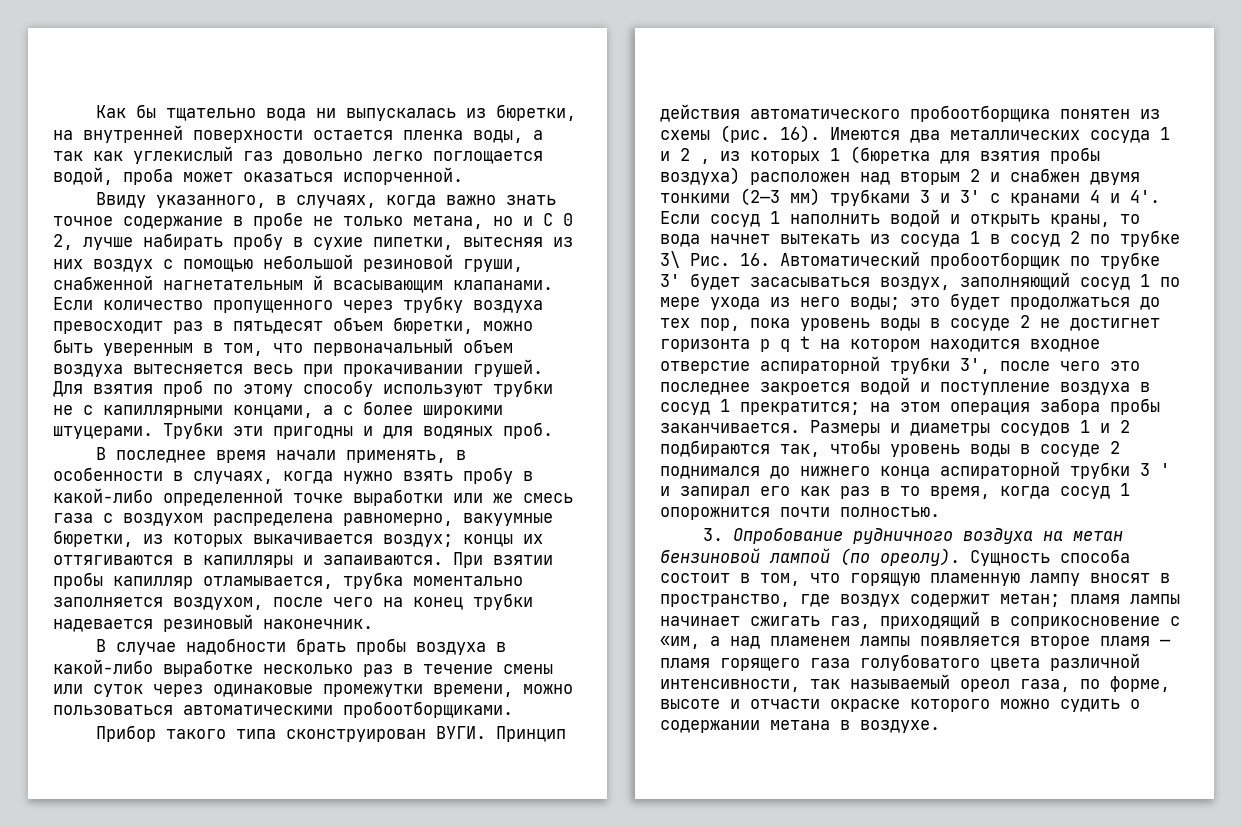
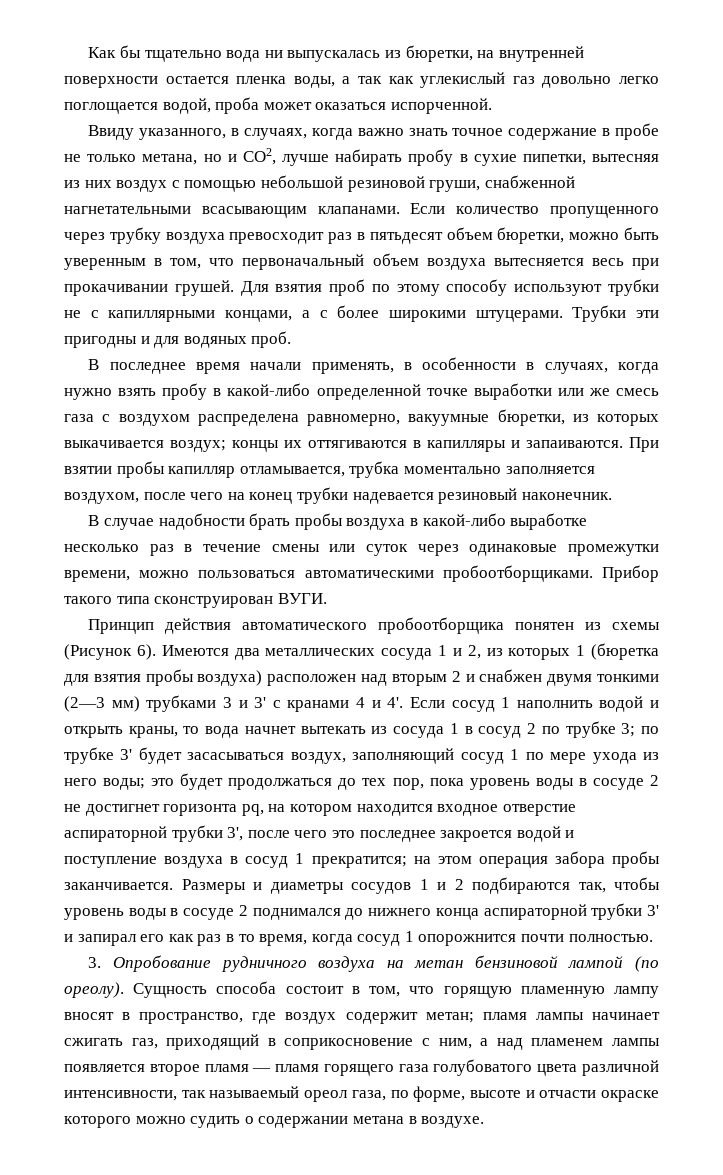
[543,213,573,226] [53,234,73,250] С 0 2, -> [242,148,276,165] СO2,
[163,275,323,290] нагнетательным й -> [64,206,191,214] нагнетательными
(513, 709) // -> (593, 573) none
(486, 732) none -> (327, 598) //
[720,125,820,143] (рис. 16). -> [64,644,156,660] (Рисунок 6).
[680,148,710,164] 2 , -> [467,645,481,659] 2,
[660,251,1060,269] 3\ Рис. 16. Автоматический пробоотборщик -> [621,723,636,737] 3;
[760,336,810,352] p q t -> [241,804,264,816] pq,
[1140,463,1170,476] 3 ' -> [647,905,660,916] 3'
[660,636,700,649] «им, -> [438,1038,472,1049] ним,

